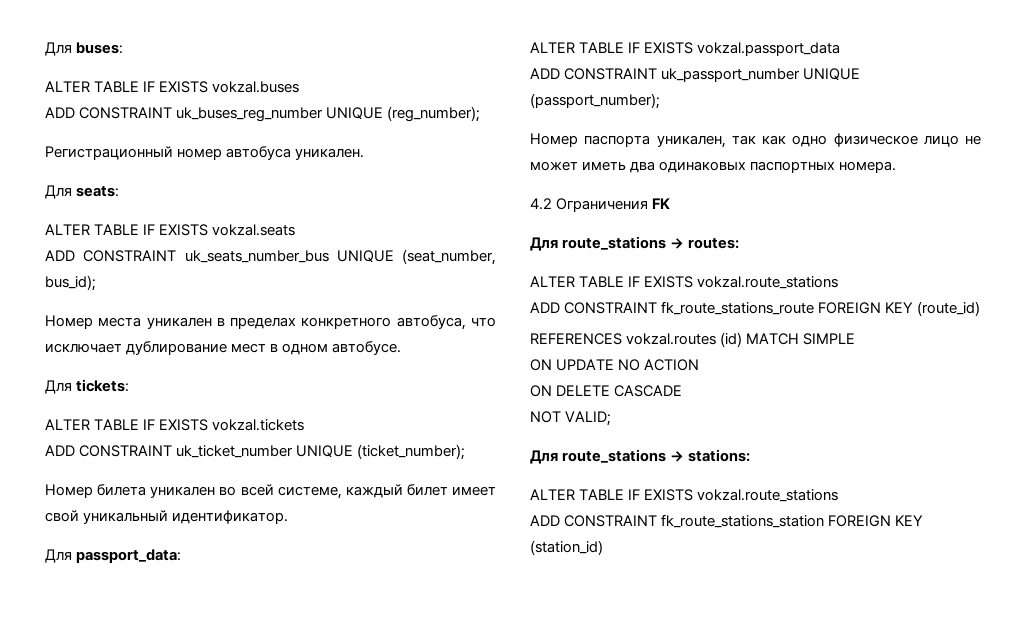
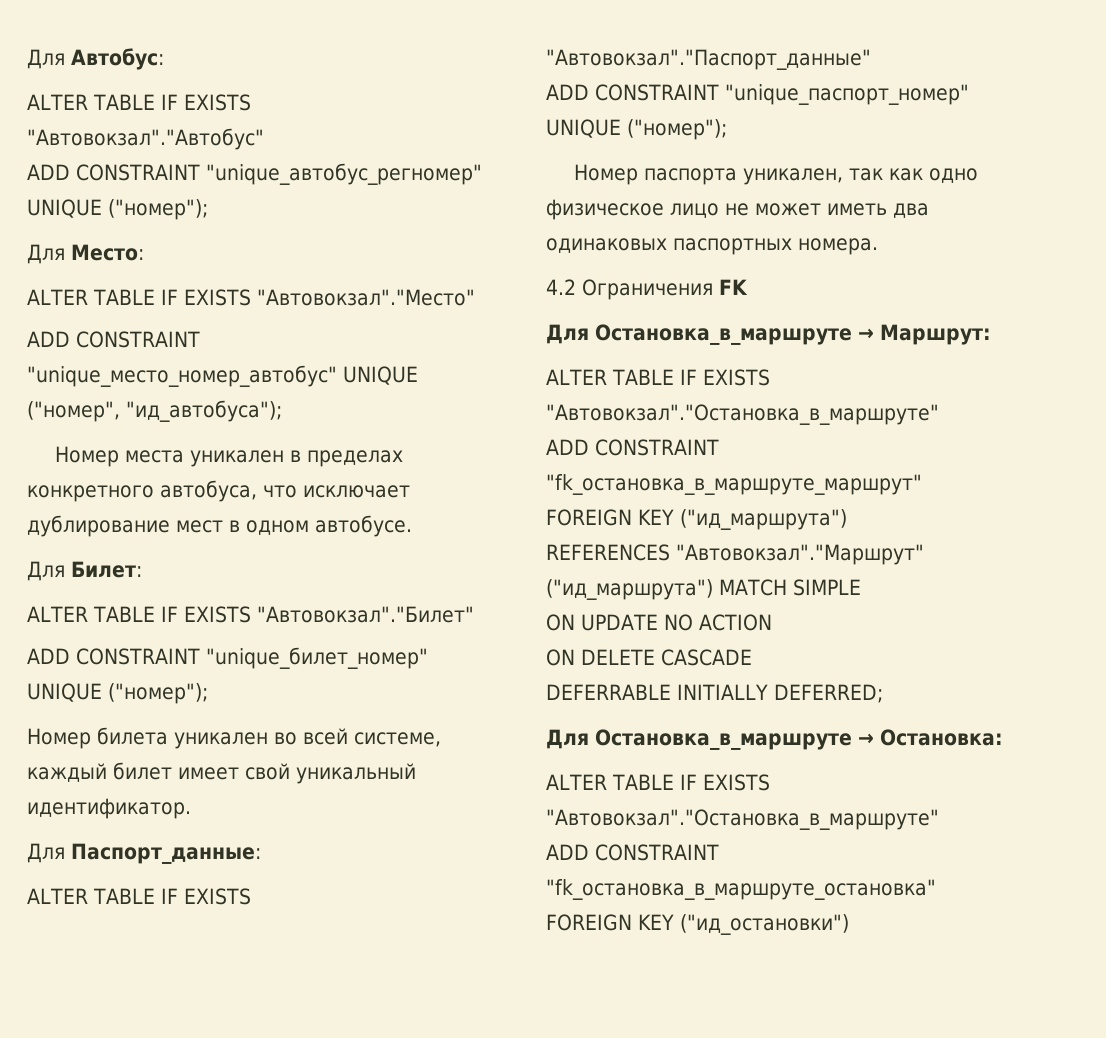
[45,42,124,56] [45,81,300,93] [45,106,481,122] [45,146,365,160] [45,185,120,199] [45,224,296,236] [45,249,496,265] [45,275,96,291] Для buses: // ALTER TABLE IF EXISTS vokzal.buses // ADD CONSTRAINT uk_buses_reg_number UNIQUE (reg_number); // Регистрационный номер автобуса уникален. // Для seats: // ALTER TABLE IF EXISTS vokzal.seats // ADD CONSTRAINT uk_seats_number_bus UNIQUE (seat_number, bus_id); -> [27,48,164,70] [27,94,251,111] [27,128,264,150] [27,163,482,185] [27,199,208,220] [27,244,144,264] [27,289,475,306] [27,331,200,348] [27,365,418,387] [27,400,282,422] Для Автобус: // ALTER TABLE IF EXISTS "Автовокзал"."Автобус" // ADD CONSTRAINT "unique_автобус_регномер" UNIQUE ("номер"); // Для Место: // ALTER TABLE IF EXISTS "Автовокзал"."Место" // ADD CONSTRAINT "unique_место_номер_автобус" UNIQUE ("номер", "ид_автобуса");
[76,379,130,392] [45,419,305,431] [45,444,466,460] tickets: // ALTER TABLE IF EXISTS vokzal.tickets // ADD CONSTRAINT uk_ticket_number UNIQUE (ticket_number); -> [71,561,142,578] [27,606,474,623] [27,647,428,669] [27,683,208,704] Билет: // ALTER TABLE IF EXISTS "Автовокзал"."Билет" // ADD CONSTRAINT "unique_билет_номер" UNIQUE ("номер");
[76,549,182,563] [530,42,841,56] [530,68,861,82] [530,93,660,109] passport_data: // ALTER TABLE IF EXISTS vokzal.passport_data // ADD CONSTRAINT uk_passport_number UNIQUE (passport_number); -> [71,843,261,864] [27,888,251,905] [546,49,871,70] [546,84,969,105] [546,119,727,140] Паспорт_данные: // ALTER TABLE IF EXISTS "Автовокзал"."Паспорт_данные" // ADD CONSTRAINT "unique_паспорт_номер" UNIQUE ("номер");
[562,236,740,250] [530,276,839,289] [530,301,981,316] route_stations → routes: // ALTER TABLE IF EXISTS vokzal.route_stations // ADD CONSTRAINT fk_route_stations_route FOREIGN KEY (route_id) -> [595,324,991,345] [546,369,770,386] [546,404,939,425] [546,439,719,456] [546,474,922,495] [546,509,847,530] Остановка_в_маршруте → Маршрут: // ALTER TABLE IF EXISTS "Автовокзал"."Остановка_в_маршруте" // ADD CONSTRAINT "fk_остановка_в_маршруте_маршрут" FOREIGN KEY ("ид_маршрута")
[626,332,743,347] vokzal.routes (id) -> [676,544,924,565] [546,579,713,600] "Автовокзал"."Маршрут" ("ид_маршрута")
[530,411,612,426] [530,449,751,464] [530,489,839,502] [530,514,924,528] [530,540,603,555] NOT VALID; // Для route_stations → stations: // ALTER TABLE IF EXISTS vokzal.route_stations // ADD CONSTRAINT fk_route_stations_station FOREIGN KEY (station_id) -> [546,684,883,703] [546,729,1003,750] [546,774,770,791] [546,809,939,830] [546,844,719,861] [546,879,936,900] [546,914,849,935] DEFERRABLE INITIALLY DEFERRED; // Для Остановка_в_маршруте → Остановка: // ALTER TABLE IF EXISTS "Автовокзал"."Остановка_в_маршруте" // ADD CONSTRAINT "fk_остановка_в_маршруте_остановка" FOREIGN KEY ("ид_остановки")

